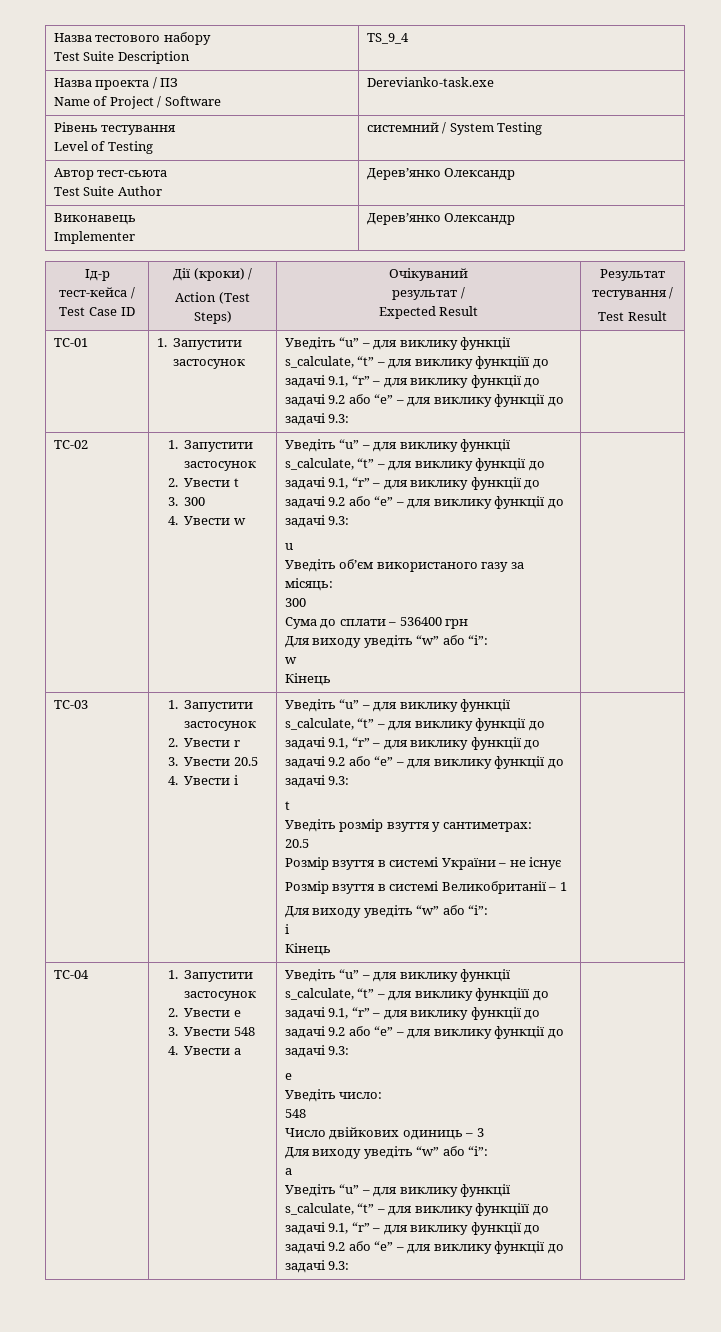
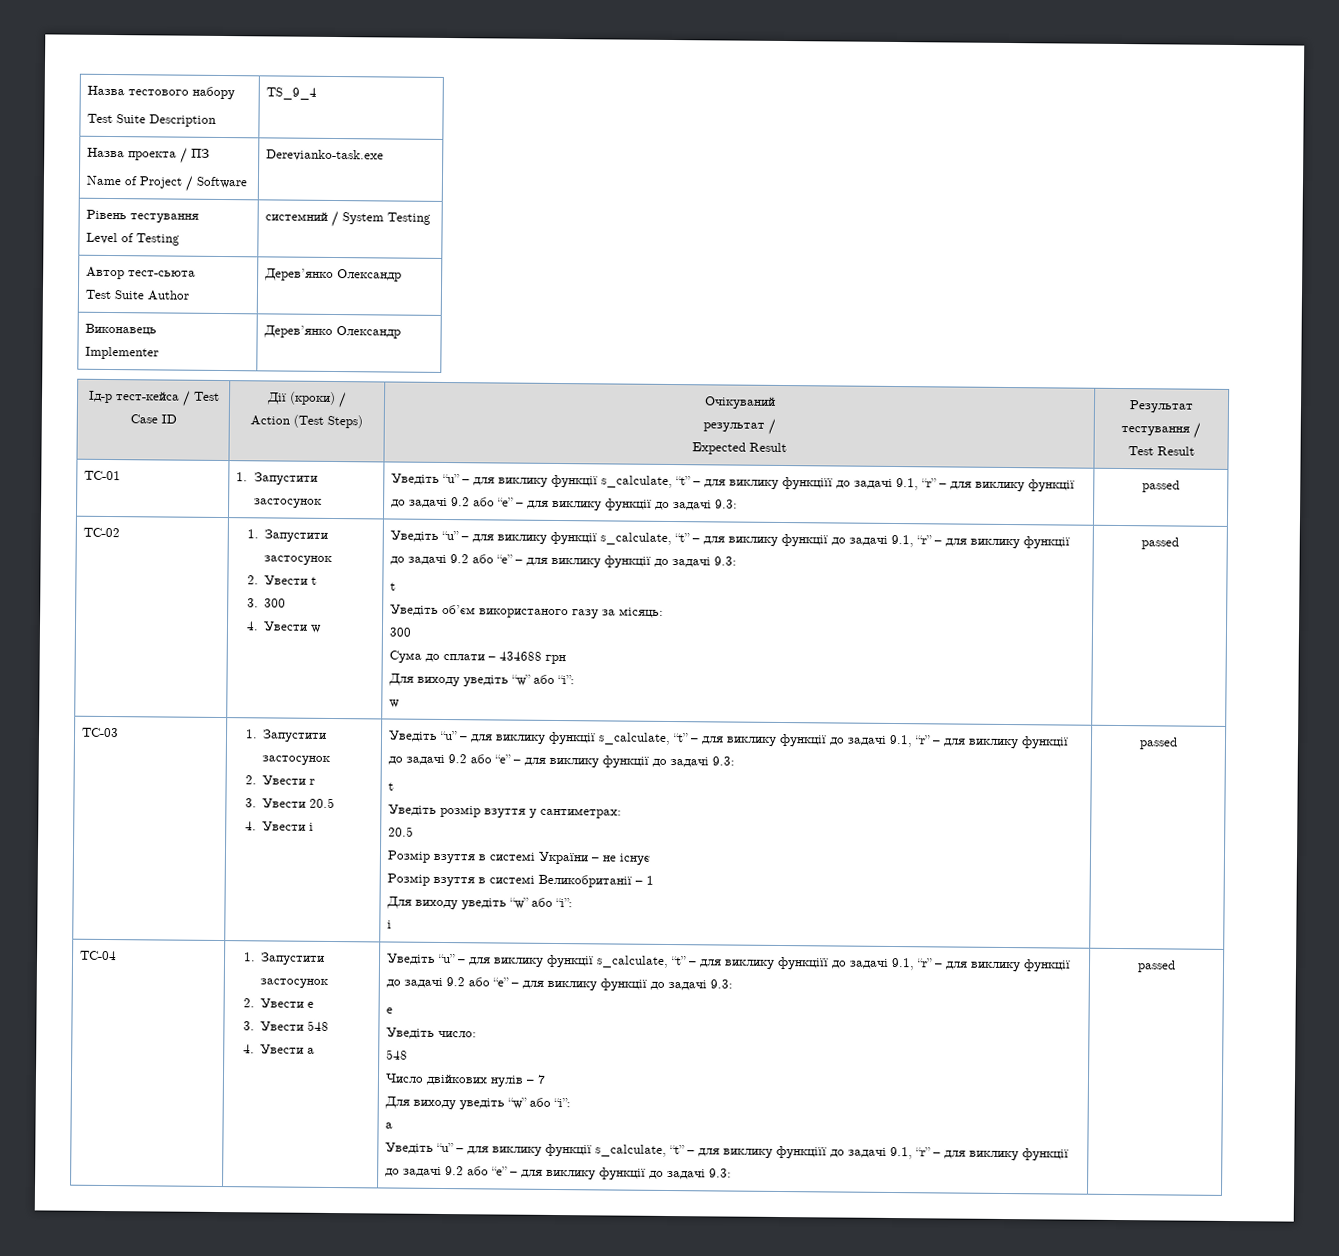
(350, 418) none -> [1142,480,1180,493] passed
[284,543,293,550] u -> [390,582,397,591] t
[399,617,442,626] 536400 -> [499,651,543,661] 434688
[284,673,331,686] // Кінець | -> [1141,537,1179,550] | passed
[284,943,331,956] // Кінець | -> [1139,737,1178,750] | passed
[402,1128,484,1140] одиниць – 3 -> [490,1074,547,1088] нулів – 7
(350, 1265) none -> [1137,960,1176,973] passed

